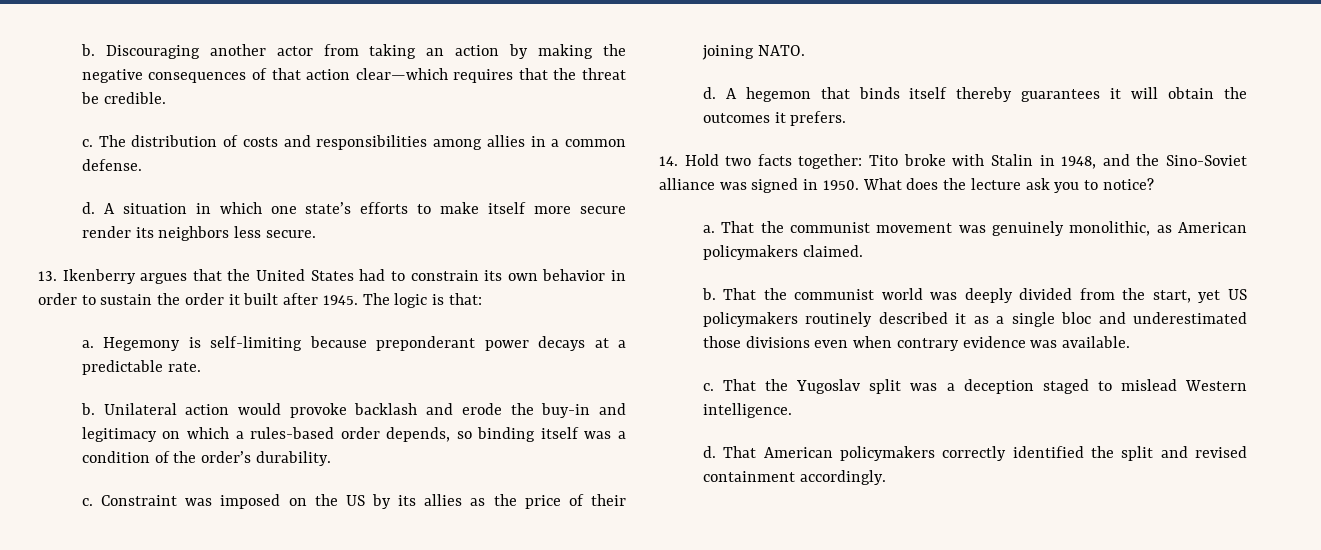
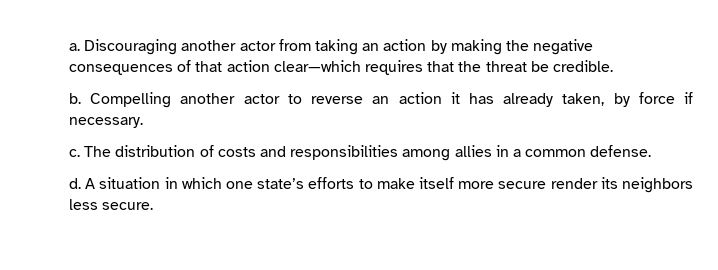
[80,44,95,56] b. -> [69,43,81,51] a.
(166, 98) none -> [69,92,694,108] [69,117,144,128] // b. Compelling another actor to reverse an action it has already taken, by force if necessary.
[38,269,627,284] [38,293,482,308] [81,336,627,351] [81,360,201,375] [80,403,627,418] [81,427,626,442] [81,451,331,466] [81,494,627,509] [701,45,805,60] [702,87,1247,102] [702,111,847,126] [659,154,1248,169] [659,178,1154,193] [702,221,1247,236] [702,245,863,260] [701,288,1248,303] [702,312,1247,327] [702,336,1130,351] [702,379,1247,394] [702,403,792,418] [702,446,1247,461] [702,470,886,485] // 13. Ikenberry argues that the United States had to constrain its own behavior in order to sustain the order it built after 1945. The logic is that: // a. Hegemony is self-limiting because preponderant power decays at a predictable rate. // b. Unilateral action would provoke backlash and erode the buy-in and legitimacy on which a rules-based order depends, so binding itself was a condition of the order’s durability. // c. Constraint was imposed on the US by its allies as the price of their joining NATO. // d. A hegemon that binds itself thereby guarantees it will obtain the outcomes it prefers. // 14. Hold two facts together: Tito broke with Stalin in 1948, and the Sino-Soviet alliance was signed in 1950. What does the lecture ask you to notice? // a. That the communist movement was genuinely monolithic, as American policymakers claimed. // b. That the communist world was deeply divided from the start, yet US policymakers routinely described it as a single bloc and underestimated those divisions even when contrary evidence was available. // c. That the Yugoslav split was a deception staged to mislead Western intelligence. // d. That American policymakers correctly identified the split and revised containment accordingly. -> (154, 206) none

